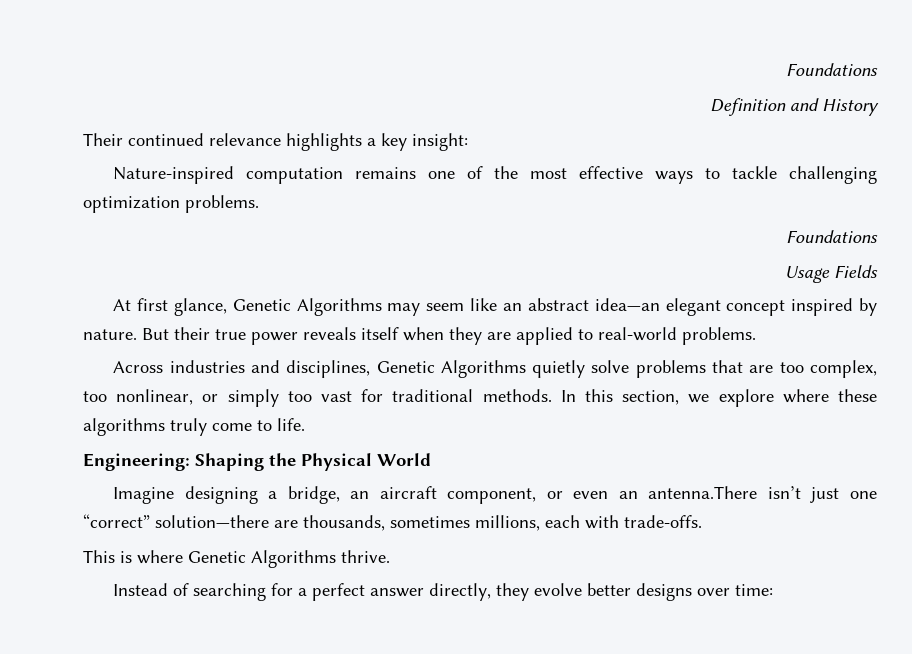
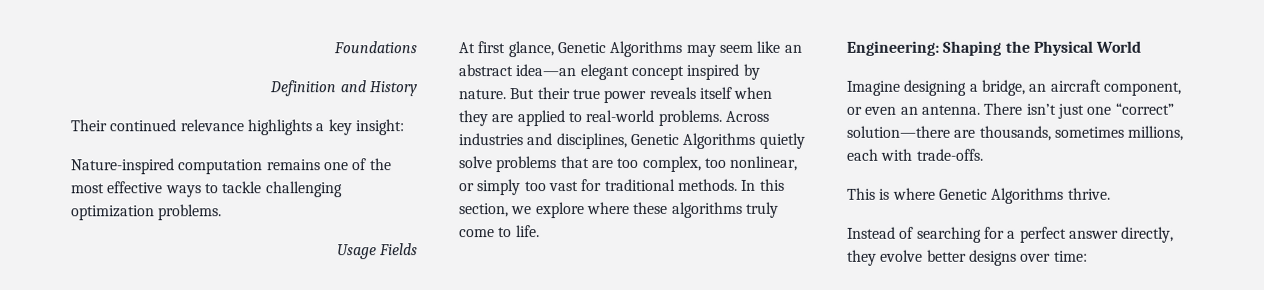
[786,230,878,243] // Foundations -> (223, 212) none
(756, 336) // -> (722, 117) none
[648,486,758,499] antenna.There -> [920,102,1023,115] antenna. There

